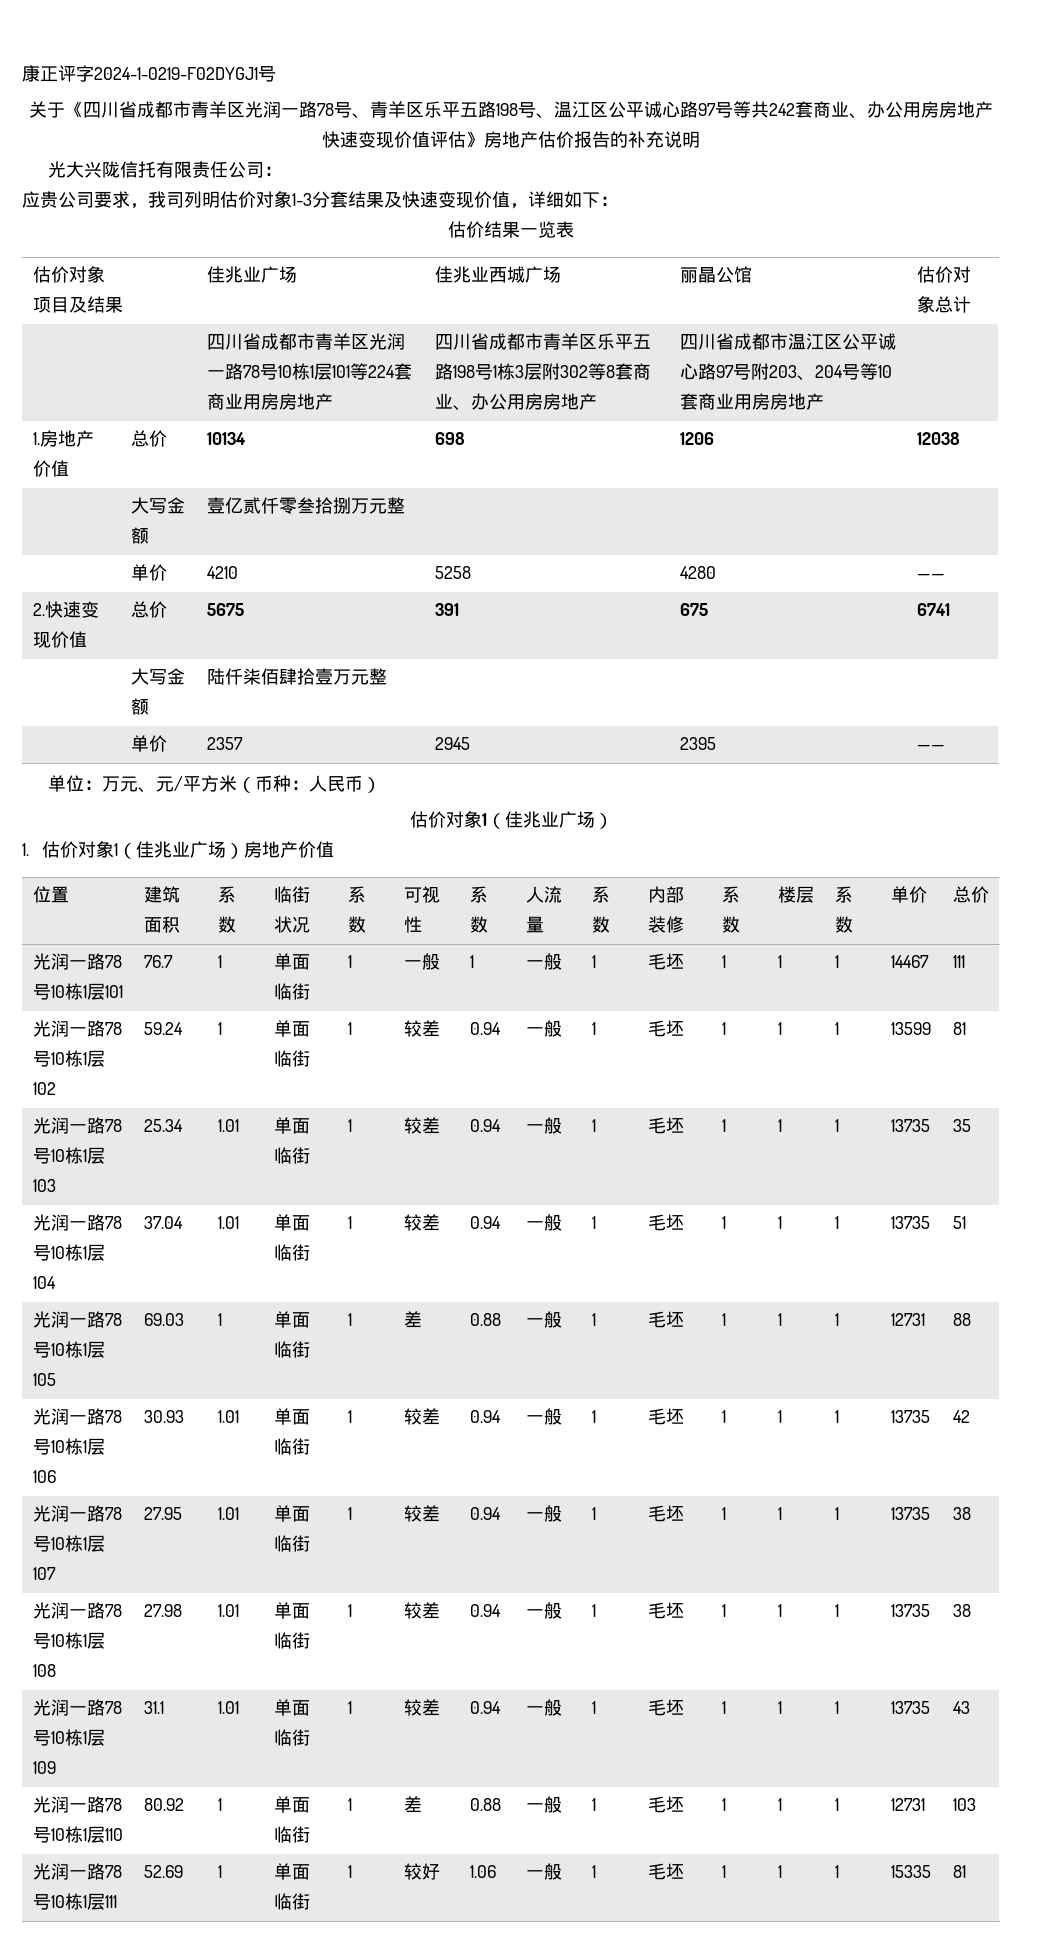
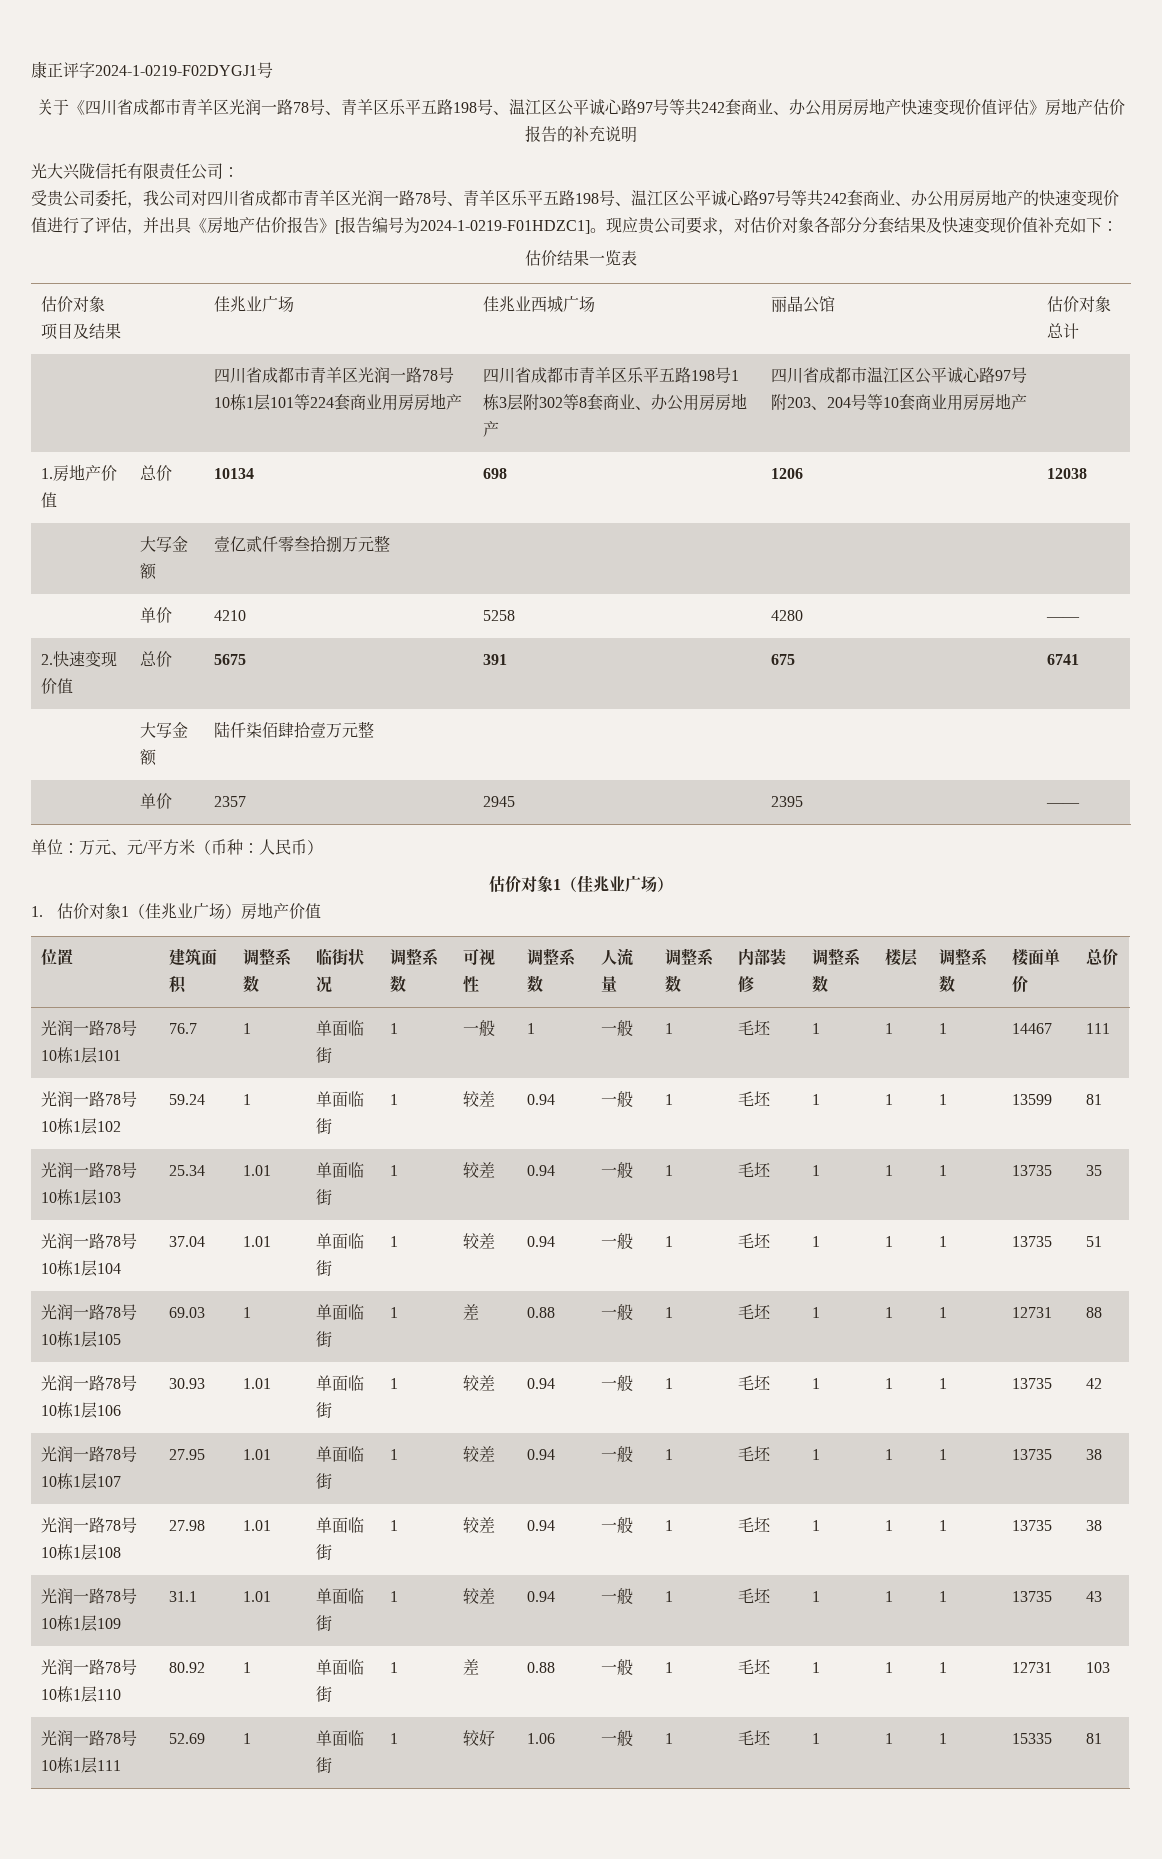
(283, 171) none -> [31,189,1119,208] [31,216,622,235] 受贵公司委托，我公司对四川省成都市青羊区光润一路78号、青羊区乐平五路198号、温江区公平诚心路97号等共242套商业、办公用房房地产的快速变现价值进行了评估，并出具《房地产估价报告》[报告编号为2024-1-0219-F01HDZC1]。现
[148,191,312,208] 我司列明估价对象1-3 -> [734,217,862,233] 对估价对象各部分
[510,191,564,209] ，详细 -> [1038,217,1070,233] 补充
(180, 924) none -> [243,948,276,965] 调整
(310, 924) none -> [390,948,423,965] 调整
(422, 924) none -> [527,948,560,965] 调整
(544, 924) none -> [665,948,698,965] 调整
(684, 924) none -> [812,948,845,965] 调整
[834,886,853,903] [834,916,853,933] 系数 | -> [939,948,989,966] [939,975,956,993] [1012,948,1045,966] 调整系数 | 楼面

